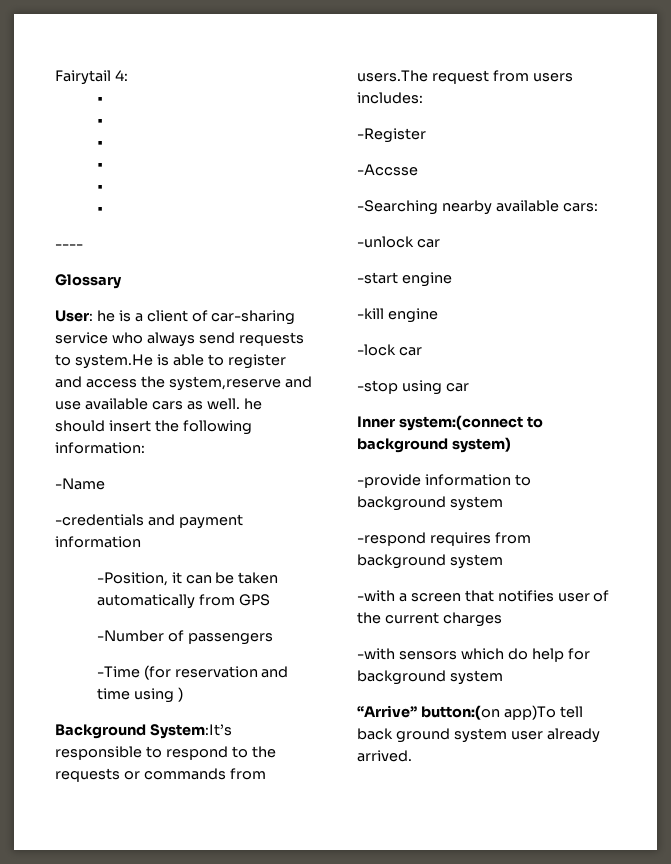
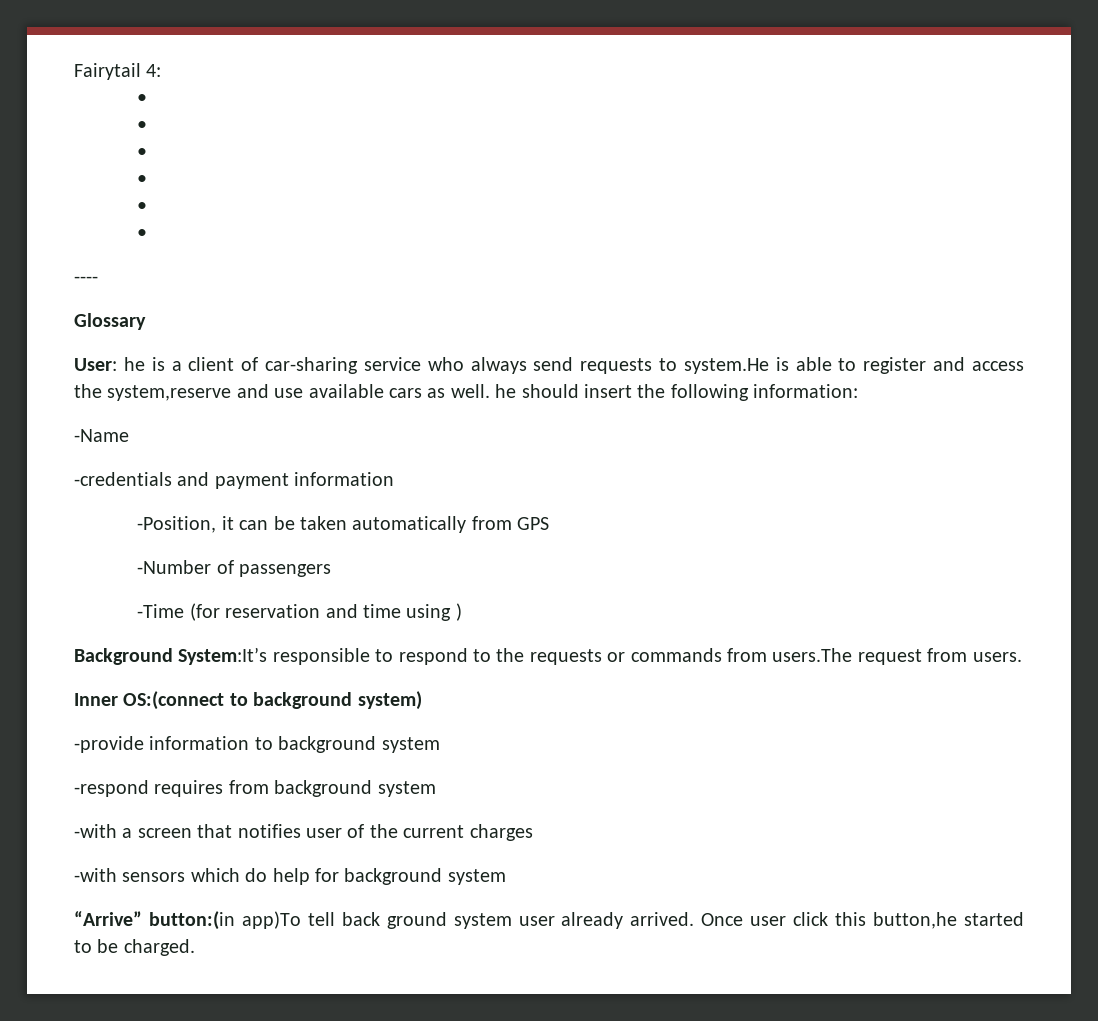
[532,73,573,82] [357,92,423,104] [357,128,426,143] [357,164,418,176] [357,200,598,215] [357,236,440,248] [357,272,452,287] [357,308,438,323] [357,344,422,356] [357,380,469,395] users includes: // -Register // -Accsse // -Searching nearby available cars: // -unlock car // -start engine // -kill engine // -lock car // -stop using car -> [972,652,1022,662] users.
[398,415,523,431] system:(connect -> [123,691,225,710] OS:(connect
[420,705,500,720] button:(on -> [148,911,235,930] button:(in
(412, 756) none -> [701,912,1024,929] [74,939,195,956] Once user click this button,he started to be charged.

